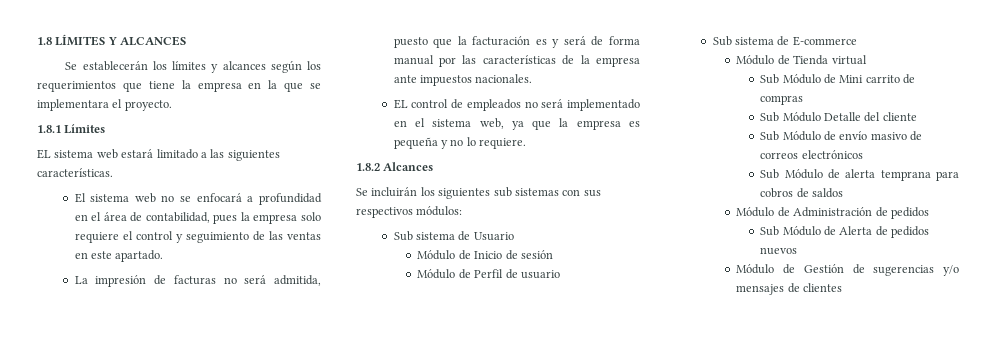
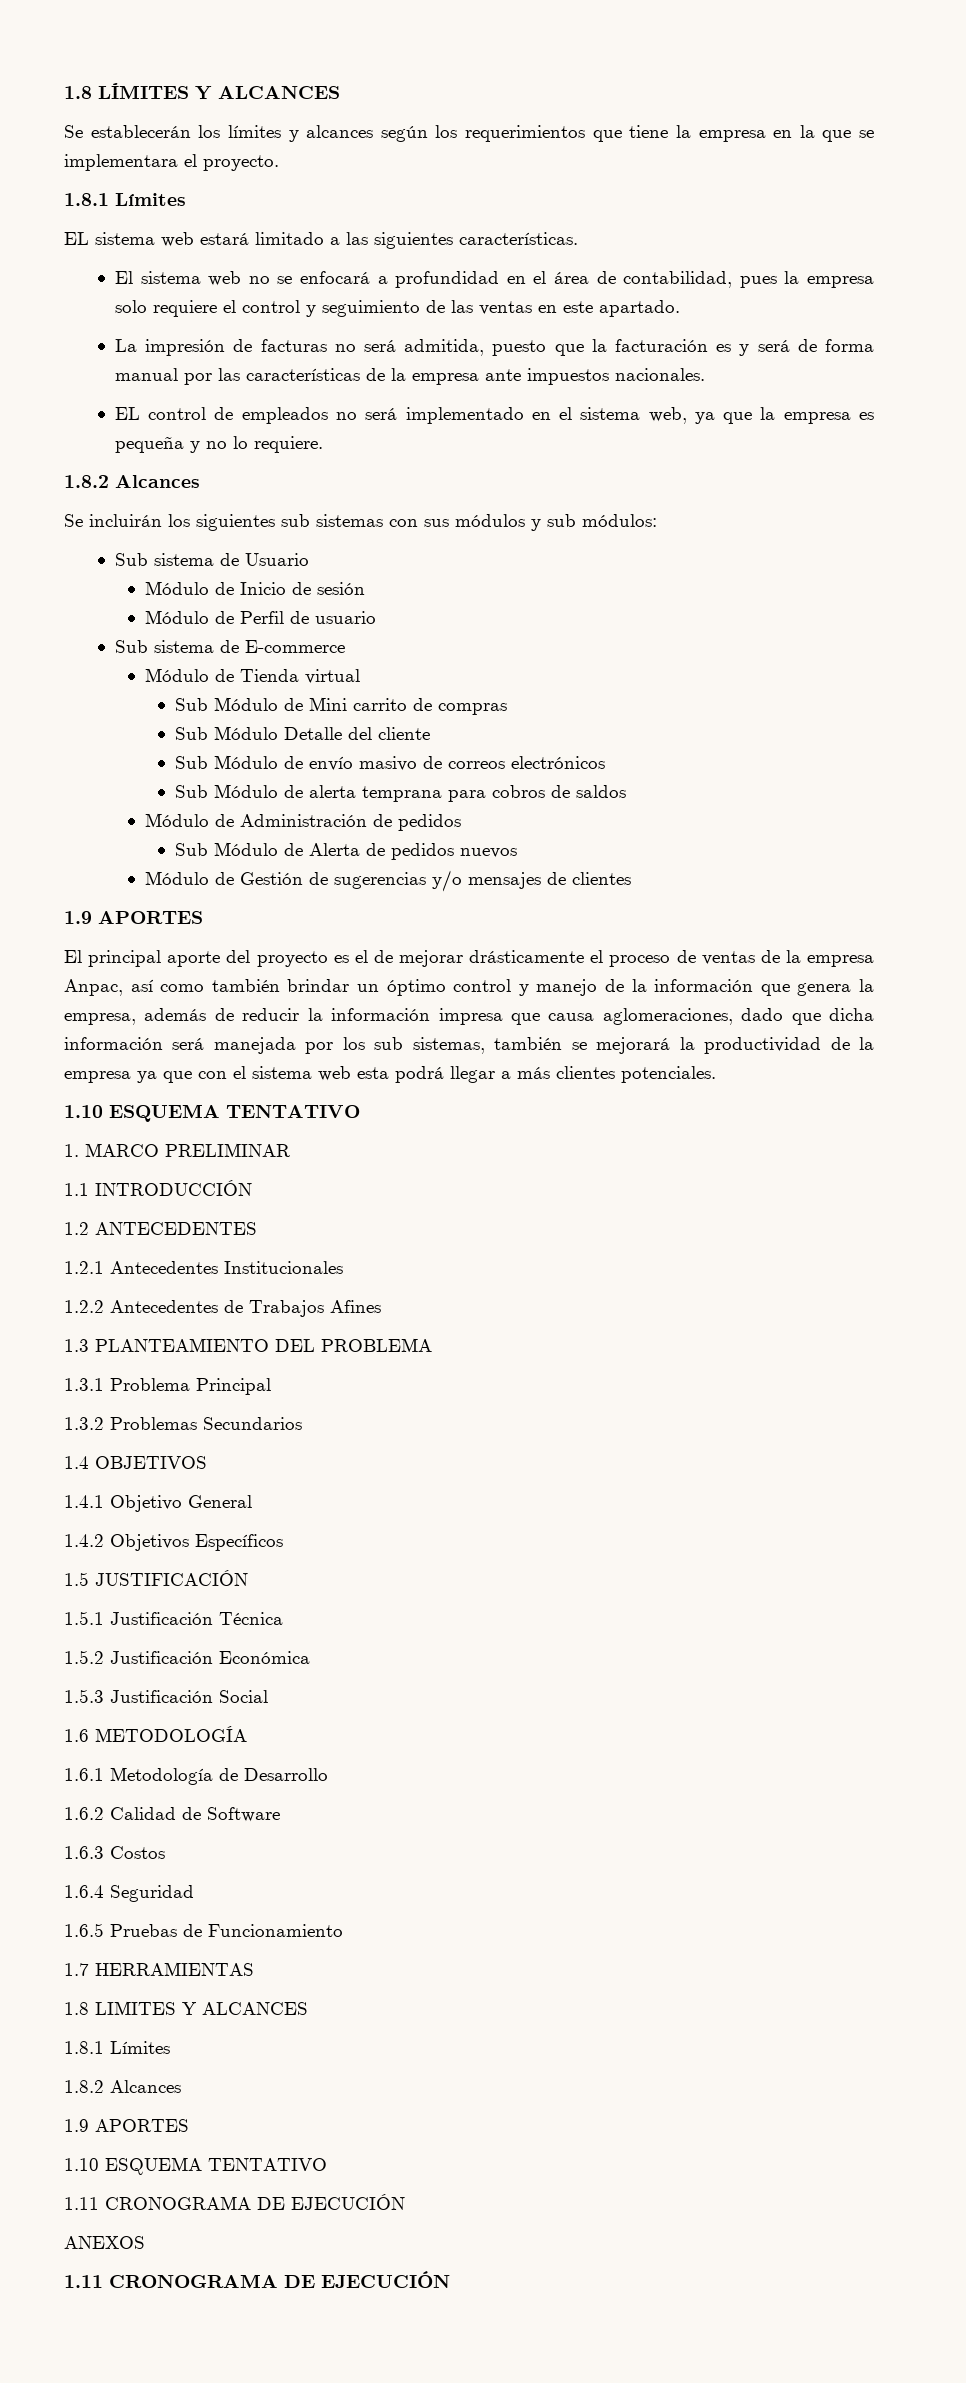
[356,207,413,218] respectivos -> [455,514,576,531] módulos y sub
(843, 287) none -> [64,911,203,924] [64,950,874,967] [64,979,875,996] [64,1008,874,1025] [64,1037,874,1054] [64,1066,716,1083] [64,1104,360,1122] [64,1143,290,1157] [64,1180,252,1196] [64,1222,257,1235] [64,1261,343,1274] [64,1300,381,1317] [64,1338,432,1352] [64,1378,271,1395] [64,1417,302,1430] [64,1456,207,1469] [64,1495,252,1512] [64,1534,283,1551] [64,1570,248,1586] [64,1611,283,1625] [64,1650,310,1664] [64,1689,268,1703] [64,1726,247,1742] [64,1767,328,1785] [64,1807,280,1822] [64,1846,165,1859] [64,1885,194,1902] [64,1923,343,1937] [64,1962,254,1976] [64,2001,308,2015] [64,2041,170,2054] [64,2080,181,2093] [64,2119,189,2132] [64,2157,327,2175] [64,2194,405,2210] [64,2236,145,2249] [64,2271,450,2288] // 1.9 APORTES // El principal aporte del proyecto es el de mejorar drásticamente el proceso de ventas de la empresa Anpac, así como también brindar un óptimo control y manejo de la información que genera la empresa, además de reducir la información impresa que causa aglomeraciones, dado que dicha información será manejada por los sub sistemas, también se mejorará la productividad de la empresa ya que con el sistema web esta podrá llegar a más clientes potenciales. // 1.10 ESQUEMA TENTATIVO // 1. MARCO PRELIMINAR // 1.1 INTRODUCCIÓN // 1.2 ANTECEDENTES // 1.2.1 Antecedentes Institucionales // 1.2.2 Antecedentes de Trabajos Afines // 1.3 PLANTEAMIENTO DEL PROBLEMA // 1.3.1 Problema Principal // 1.3.2 Problemas Secundarios // 1.4 OBJETIVOS // 1.4.1 Objetivo General // 1.4.2 Objetivos Específicos // 1.5 JUSTIFICACIÓN // 1.5.1 Justificación Técnica // 1.5.2 Justificación Económica // 1.5.3 Justificación Social // 1.6 METODOLOGÍA // 1.6.1 Metodología de Desarrollo // 1.6.2 Calidad de Software // 1.6.3 Costos // 1.6.4 Seguridad // 1.6.5 Pruebas de Funcionamiento // 1.7 HERRAMIENTAS // 1.8 LIMITES Y ALCANCES // 1.8.1 Límites // 1.8.2 Alcances // 1.9 APORTES // 1.10 ESQUEMA TENTATIVO // 1.11 CRONOGRAMA DE EJECUCIÓN // ANEXOS // 1.11 CRONOGRAMA DE EJECUCIÓN

